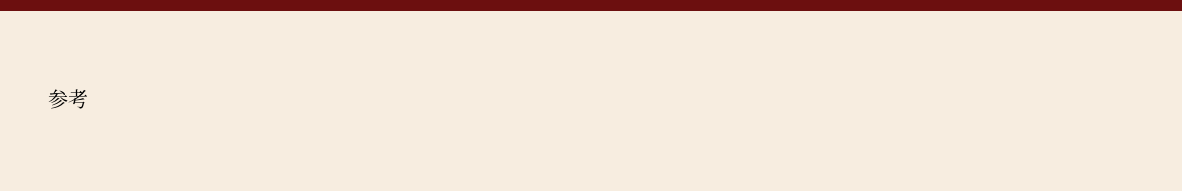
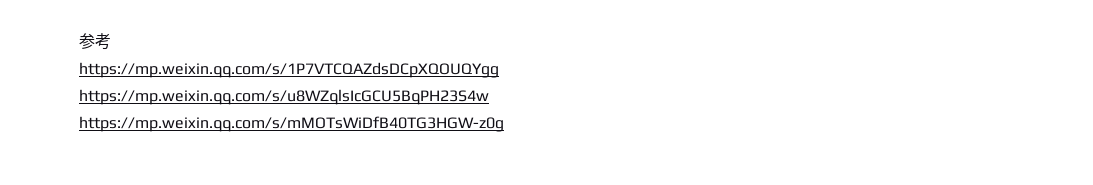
(88, 99) none -> [79,62,499,78] [79,89,489,105] [79,116,504,132] // https://mp.weixin.qq.com/s/1P7VTCQAZdsDCpXQOUQYgg // https://mp.weixin.qq.com/s/u8WZqlsIcGCU5BqPH23S4w // https://mp.weixin.qq.com/s/mMOTsWiDfB40TG3HGW-z0g

